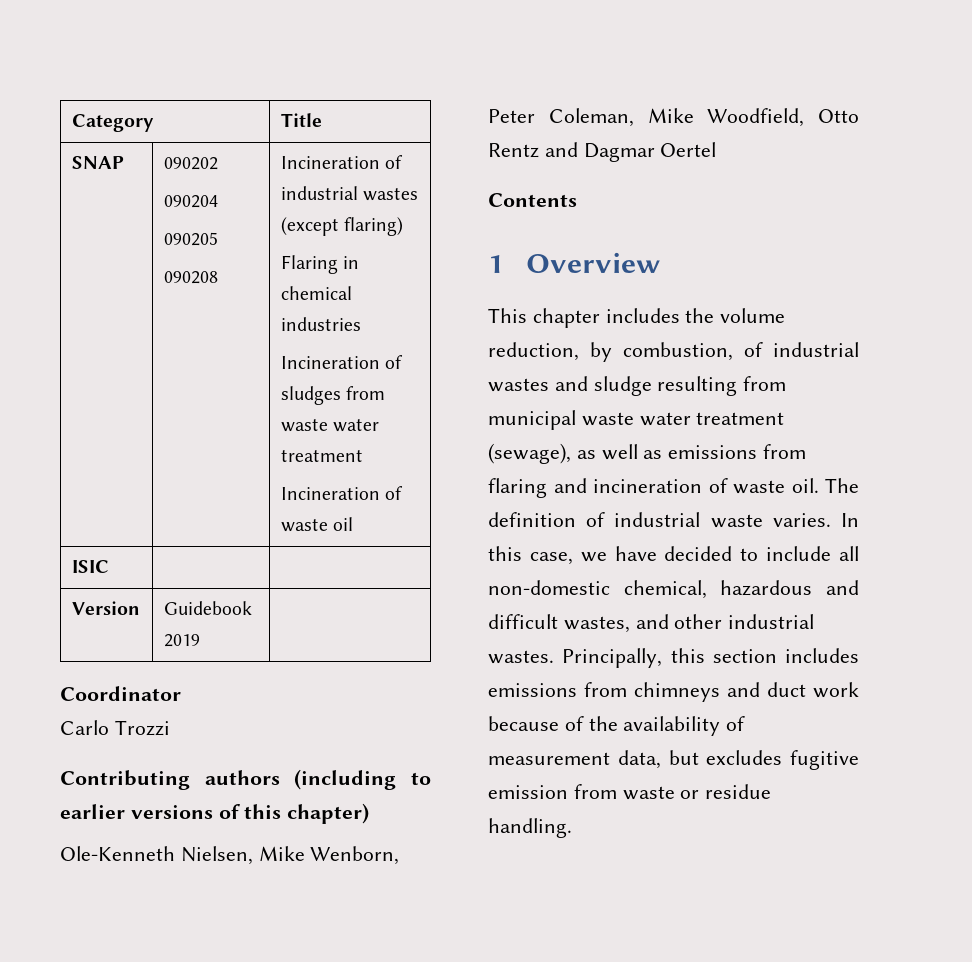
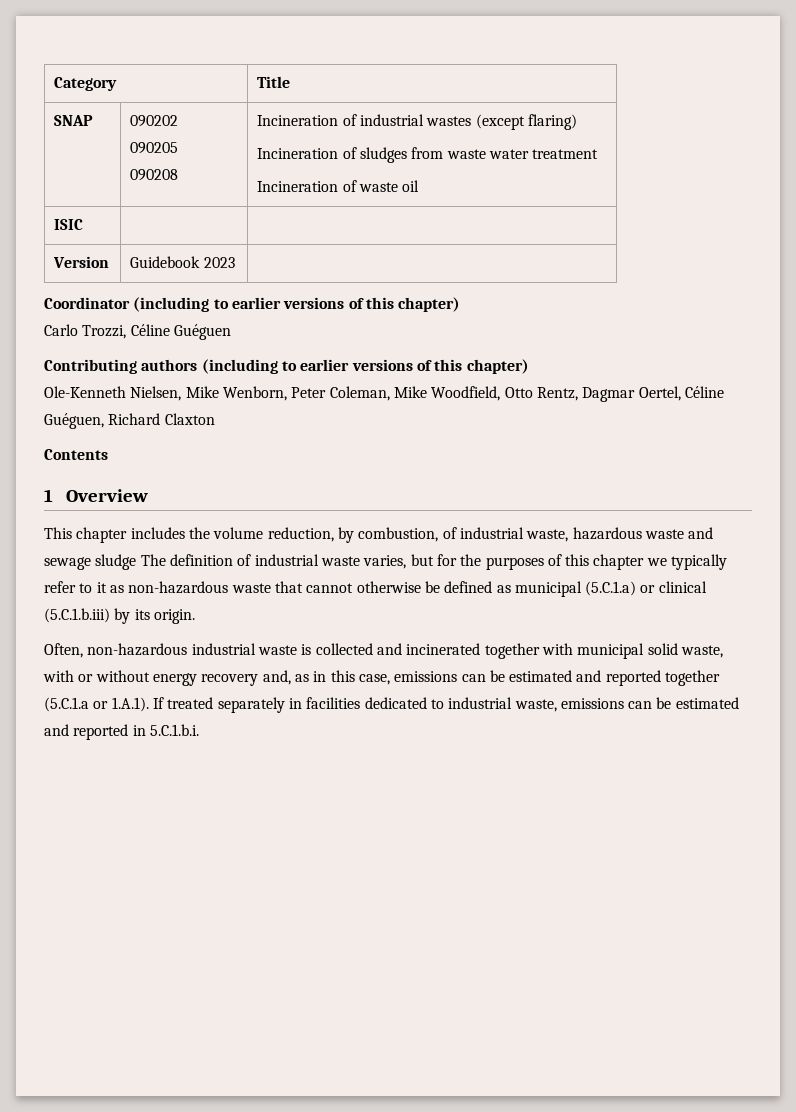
[163,195,218,208] // 090204 -> (179, 121) none
[280,255,360,274] [280,286,352,300] [280,317,361,331] // Flaring in chemical industries -> (577, 122) none
[163,634,200,647] 2019 -> [203,257,235,268] 2023
[60,720,170,736] // Carlo Trozzi -> [133,297,461,312] [44,324,231,340] (including to earlier versions of this chapter) // Carlo Trozzi, Céline Guéguen
[488,142,717,162] Rentz and Dagmar Oertel -> [536,386,724,402] [44,413,215,429] Rentz, Dagmar Oertel, Céline Guéguen, Richard Claxton
[488,376,787,396] [488,410,785,430] [488,443,807,464] [488,478,819,498] wastes and sludge resulting from municipal waste water treatment (sewage), as well as emissions from flaring and incineration of waste oil. -> [526,527,714,542] [44,554,137,570] waste, hazardous waste and sewage sludge
[772,513,859,527] [488,546,859,565] [488,580,859,599] [488,614,815,633] [488,648,859,668] [488,682,859,702] [488,716,746,736] [488,750,859,770] [488,784,772,800] [488,818,572,838] varies. In this case, we have decided to include all non-domestic chemical, hazardous and difficult wastes, and other industrial wastes. Principally, this section includes emissions from chimneys and duct work because of the availability of measurement data, but excludes fugitive emission from waste or residue handling. -> [363,554,728,570] [44,581,707,597] [44,608,195,624] [44,643,723,659] [43,670,721,686] [44,697,739,713] [44,724,199,740] varies, but for the purposes of this chapter we typically refer to it as non-hazardous waste that cannot otherwise be defined as municipal (5.C.1.a) or clinical (5.C.1.b.iii) by its origin. // Often, non-hazardous industrial waste is collected and incinerated together with municipal solid waste, with or without energy recovery and, as in this case, emissions can be estimated and reported together (5.C.1.a or 1.A.1). If treated separately in facilities dedicated to industrial waste, emissions can be estimated and reported in 5.C.1.b.i.

